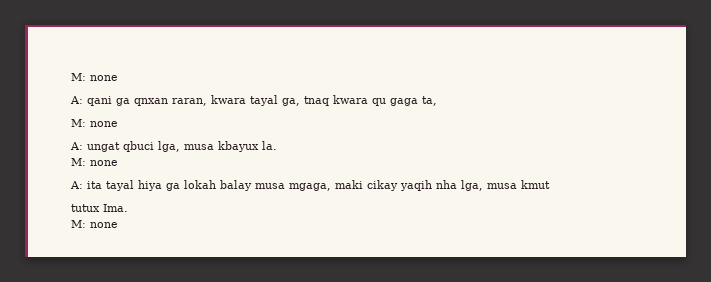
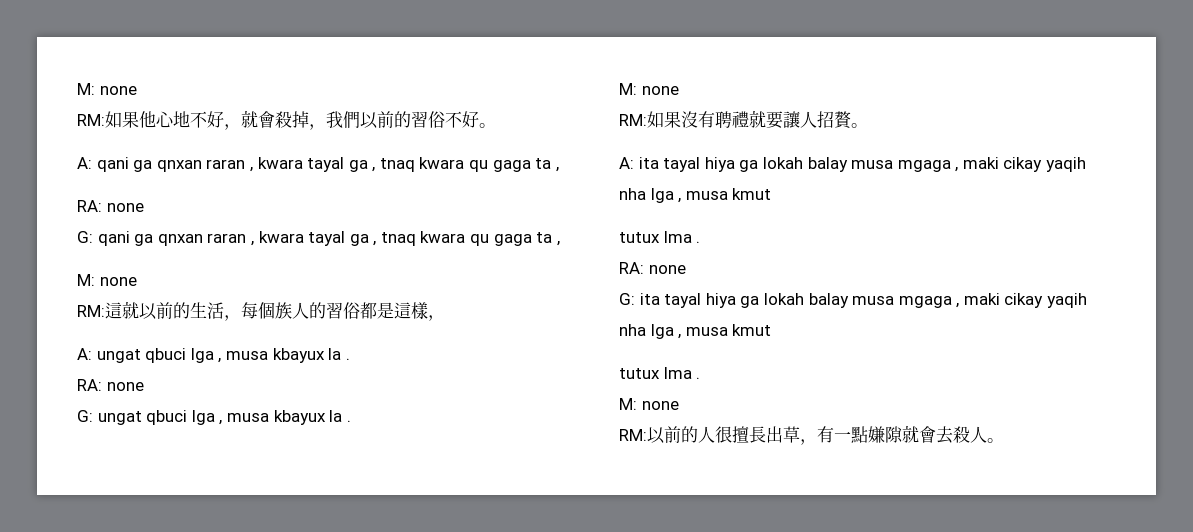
[71,73,118,81] [70,95,437,106] [71,119,118,127] [70,141,277,152] [71,158,118,166] M: none // A: qani ga qnxan raran, kwara tayal ga, tnaq kwara qu gaga ta, // M: none // A: ungat qbuci lga, musa kbayux la. // M: none -> [77,83,137,95] [77,110,496,130] [77,157,559,172] [77,200,144,212] [77,231,560,246] [77,274,137,286] [77,301,445,321] [77,348,350,363] [77,379,144,391] [77,410,351,425] [619,83,679,95] [619,110,868,129] M: none // RM:如果他心地不好，就會殺掉，我們以前的習俗不好。 // A: qani ga qnxan raran , kwara tayal ga , tnaq kwara qu gaga ta , // RA: none // G: qani ga qnxan raran , kwara tayal ga , tnaq kwara qu gaga ta , // M: none // RM:這就以前的生活，每個族人的習俗都是這樣， // A: ungat qbuci lga , musa kbayux la . // RA: none // G: ungat qbuci lga , musa kbayux la . // M: none // RM:如果沒有聘禮就要讓人招贅。
[289,180,550,191] [71,204,128,212] [71,220,118,228] mgaga, maki cikay yaqih nha lga, musa kmut // tutux Ima. // M: none -> [897,157,1087,172] [619,188,772,203] [619,231,701,243] [619,262,686,274] [619,293,1088,308] [619,324,772,339] [619,367,701,379] [619,398,679,410] [619,425,1004,445] mgaga , maki cikay yaqih nha lga , musa kmut // tutux lma . // RA: none // G: ita tayal hiya ga lokah balay musa mgaga , maki cikay yaqih nha lga , musa kmut // tutux lma . // M: none // RM:以前的人很擅長出草，有一點嫌隙就會去殺人。

